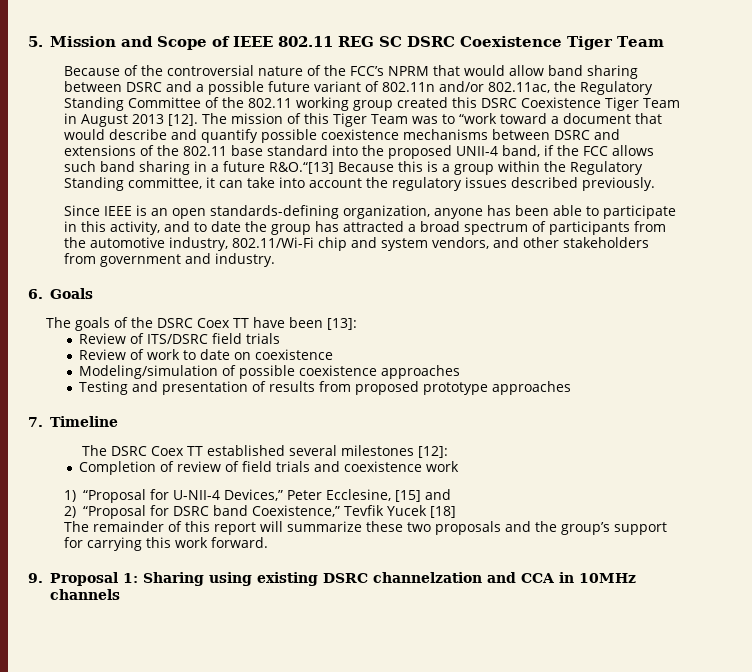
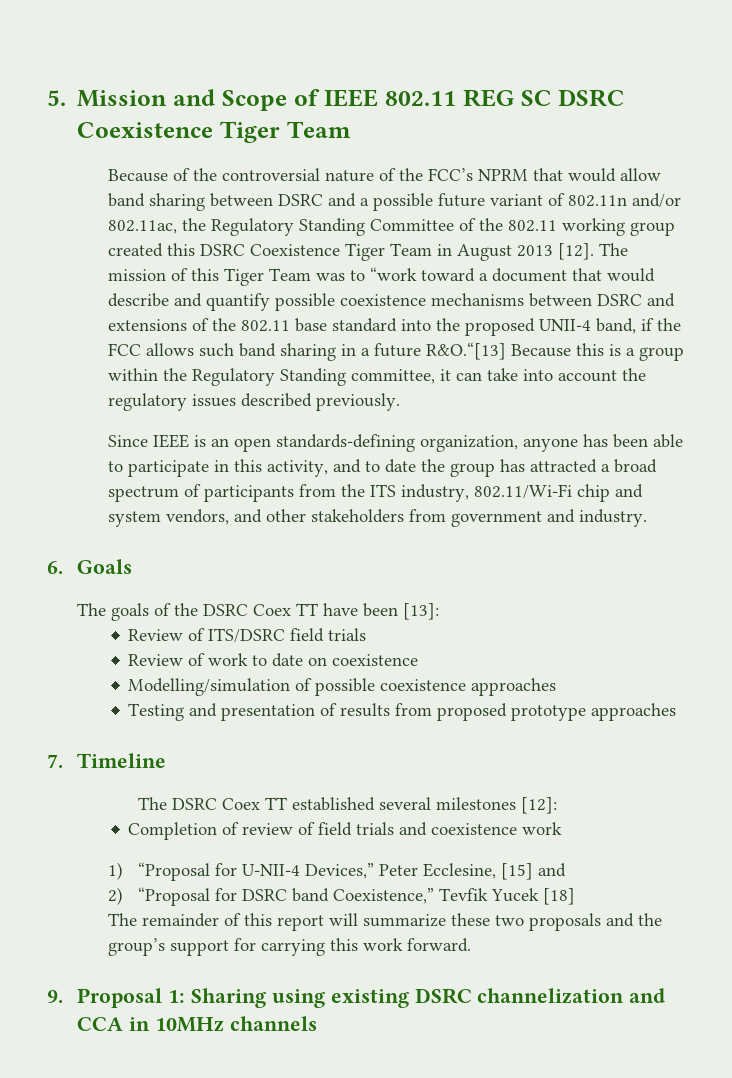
[90,237,166,248] automotive -> [369,484,396,497] ITS
[79,365,219,379] Modeling/simulation -> [128,678,291,696] Modelling/simulation
[372,572,482,583] channelzation -> [477,988,625,1004] channelization

